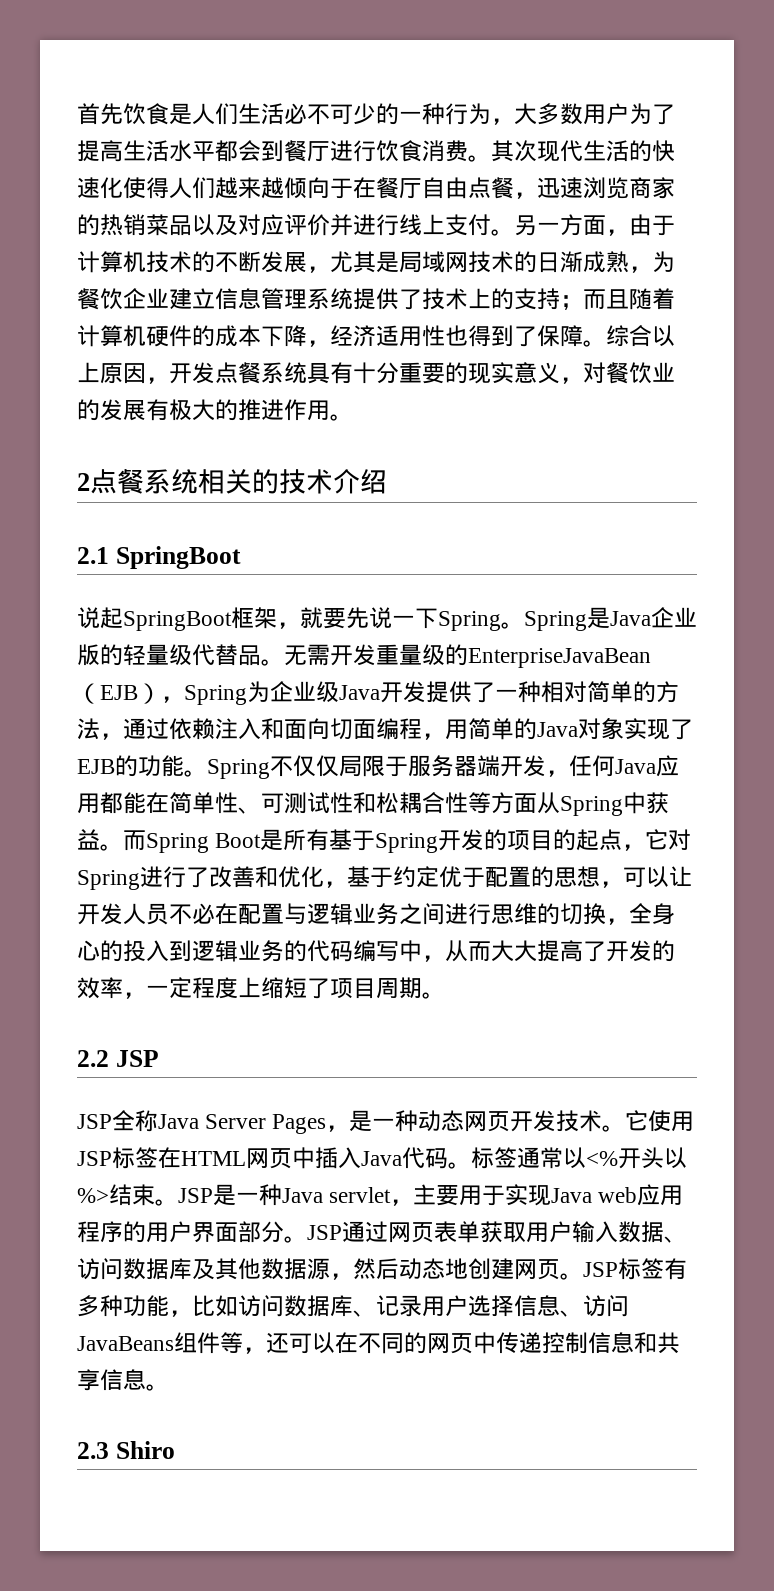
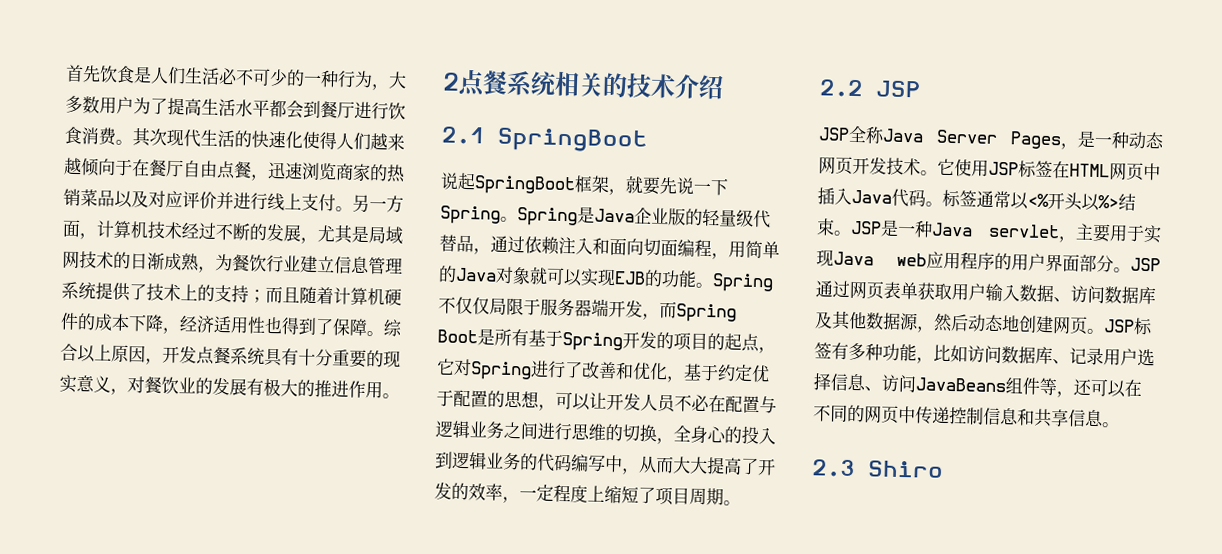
[629,214,675,236] 由于 -> (97, 236) none
[192,251,261,273] 的不断 -> [181,222,268,241] 经过不断的
[123,288,146,309] 企 -> [266,254,284,273] 行
[261,644,651,668] [77,681,679,705] [77,718,100,740] 。无需开发重量级的EnterpriseJavaBean（EJB），Spring为企业级Java开发提供了一种相对简单的方法 -> (474, 243) none
[624,718,693,740] 实现了 -> [529,266,616,287] 就可以实现
[569,755,679,777] [77,792,669,816] [77,829,123,851] 任何Java应用都能在简单性、可测试性和松耦合性等方面从Spring中获益。 -> (660, 317) none

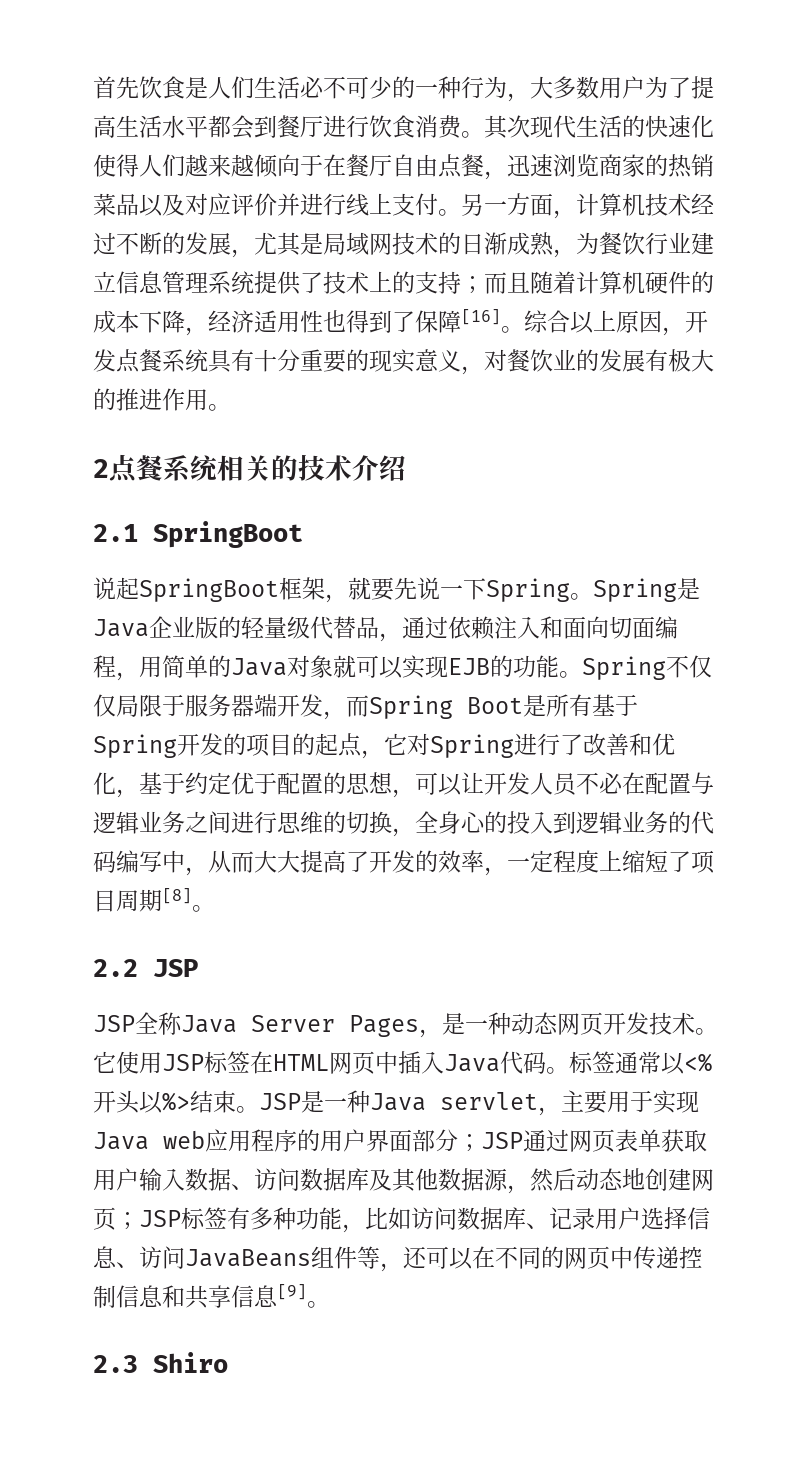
(368, 327) none -> [461,309,501,325] [16]
(724, 497) none -> [162,888,192,904] [8]
[1113,267,1131,273] 。 -> [458,1134,481,1152] ；
[1086,328,1105,335] 。 -> [116,1212,139,1230] ；
(1104, 418) none -> [277,1284,307,1300] [9]

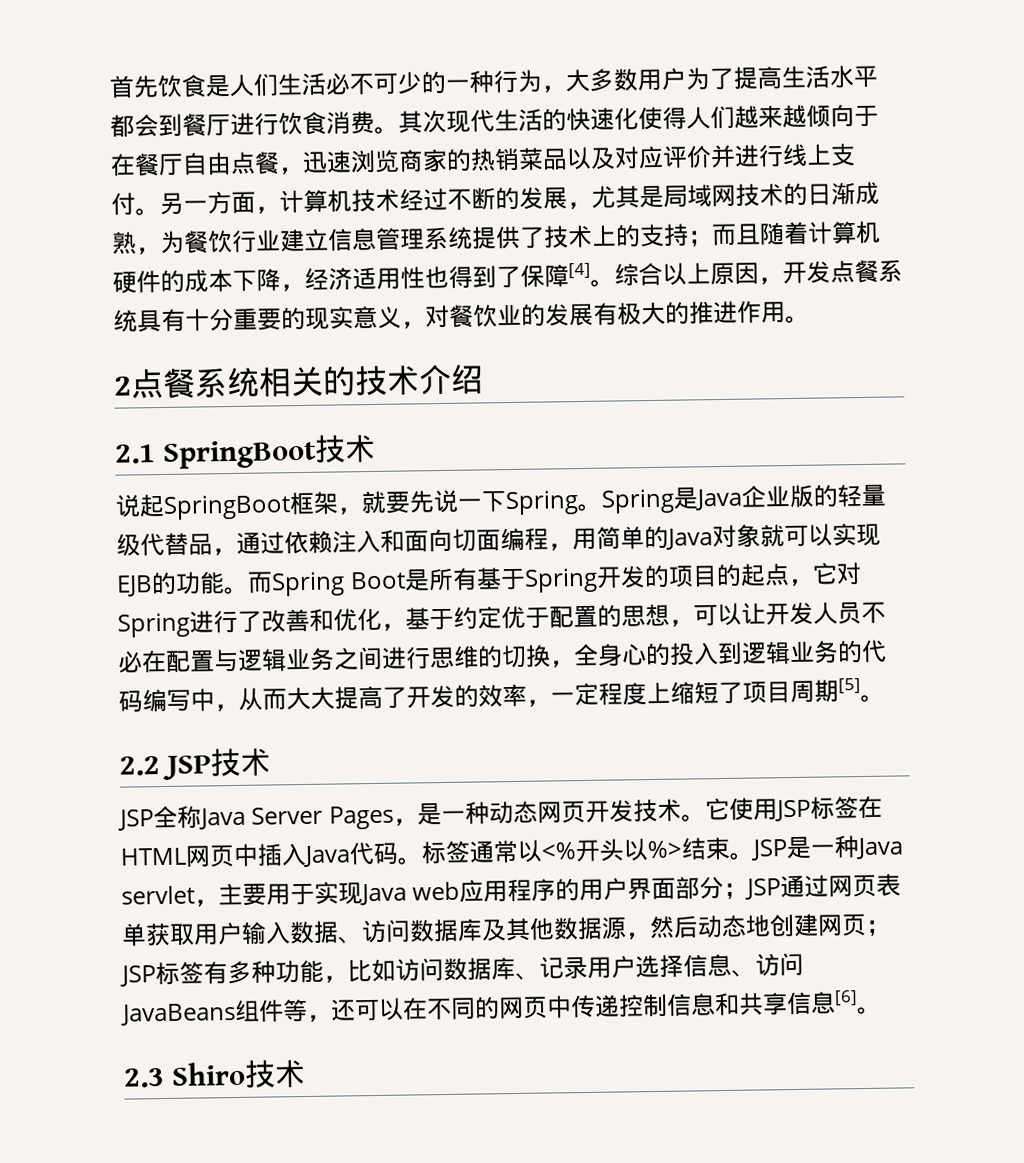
[461,309,501,325] [16] -> [568,262,591,279] [4]
(303, 534) none -> [314,433,377,463] 技术
[582,655,712,680] [93,694,346,720] Spring不仅仅局限于服务器端开发， -> (250, 590) none
[162,888,192,904] [8] -> [838,678,861,694] [5]
(198, 968) none -> [210,747,272,777] 技术
[277,1284,307,1300] [9] -> [834,990,858,1006] [6]
(228, 1362) none -> [244,1058,307,1088] 技术

